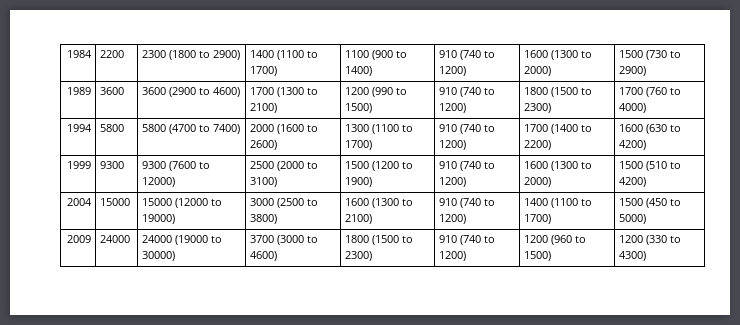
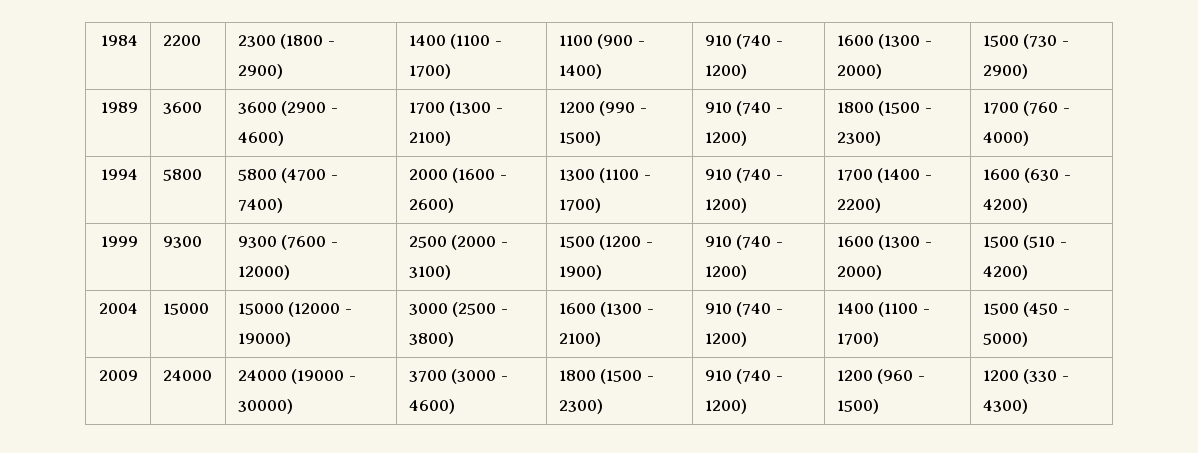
[199,51,211,58] to -> [328,41,336,46] -
[307,51,319,58] to -> [495,41,503,46] -
[396,51,408,58] to -> [638,41,646,46] -
[484,51,496,58] [439,66,467,76] [524,50,593,60] to 1200) | 1600 (1300 to -> [776,41,784,46] [704,64,747,79] [836,34,933,49] - 1200) | 1600 (1300 -
[670,51,682,58] to -> [1062,41,1070,46] -
[199,88,211,95] to -> [331,108,339,113] -
[307,88,319,95] to -> [496,108,504,113] -
[396,88,408,95] to -> [640,108,648,113] -
[484,88,496,95] to -> [776,108,784,113] -
[581,88,593,95] to -> [925,108,933,113] -
[670,88,682,95] to -> [1063,108,1071,113] -
[199,125,211,132] to -> [331,175,339,180] -
[307,125,319,132] to -> [500,175,508,180] -
[402,125,414,132] to -> [644,175,652,180] -
[484,125,496,132] to -> [776,175,784,180] -
[581,125,593,132] to -> [925,175,933,180] -
[670,125,682,132] to -> [1064,175,1072,180] -
[199,162,211,169] to -> [331,242,339,247] -
[307,162,319,169] to -> [501,242,509,247] -
[402,162,414,169] to -> [646,242,654,247] -
[484,162,496,169] [439,177,467,187] [524,161,593,171] to 1200) | 1600 (1300 to -> [776,242,784,247] [704,265,747,280] [836,235,933,250] - 1200) | 1600 (1300 -
[670,162,682,169] to -> [1060,242,1068,247] -
[211,199,223,206] to -> [345,309,353,314] -
[307,199,319,206] to -> [501,309,509,314] -
[402,199,414,206] to -> [647,309,655,314] -
[484,199,496,206] to -> [776,309,784,314] -
[581,199,593,206] to -> [923,309,931,314] -
[670,199,682,206] to -> [1063,309,1071,314] -
[211,236,223,243] to -> [349,376,357,381] -
[307,236,319,243] to -> [501,376,509,381] -
[402,236,414,243] to -> [647,376,655,381] -
[484,236,496,243] to -> [776,376,784,381] -
[575,236,587,243] to -> [918,376,926,381] -
[670,236,682,243] to -> [1062,376,1070,381] -

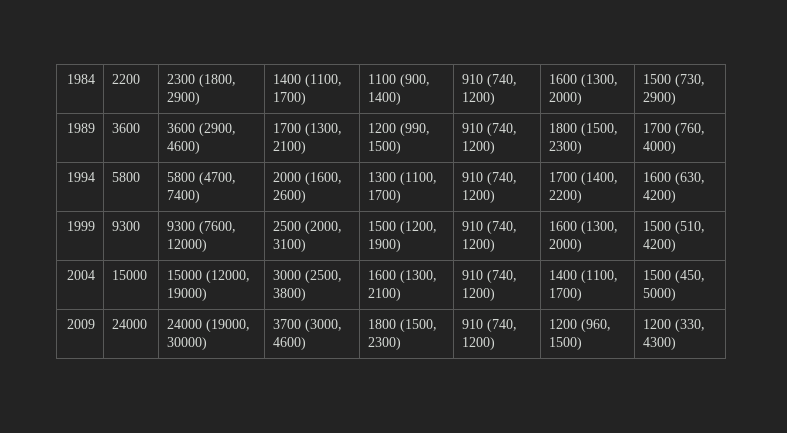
[280,34,336,49] (1800 - -> [199,74,237,87] (1800,
[450,34,503,49] (1100 - -> [305,74,343,87] (1100,
[597,34,646,49] (900 - -> [400,74,431,87] (900,
[736,34,784,49] [704,64,747,79] [836,34,933,49] [836,64,882,79] [982,34,1070,49] (740 - 1200) | 1600 (1300 - 2000) | 1500 (730 - -> [487,74,518,87] [462,92,496,105] [549,74,619,87] [549,92,583,105] [643,74,706,87] (740, 1200) | 1600 (1300, 2000) | 1500 (730,
[281,101,339,116] (2900 - -> [199,123,237,136] (2900,
[449,101,504,116] (1300 - -> [305,123,343,136] (1300,
[599,101,648,116] (990 - -> [400,123,431,136] (990,
[736,101,784,116] (740 - -> [487,123,518,136] (740,
[878,101,933,116] (1500 - -> [581,123,619,136] (1500,
[1023,101,1071,116] (760 - -> [675,123,706,136] (760,
[281,168,339,183] (4700 - -> [199,172,237,185] (4700,
[452,168,508,183] (1600 - -> [305,172,343,185] (1600,
[599,168,652,183] (1100 - -> [400,172,438,185] (1100,
[736,168,784,183] (740 - -> [487,172,518,185] (740,
[877,168,933,183] (1400 - -> [581,172,619,185] (1400,
[1024,168,1072,183] (630 - -> [675,172,706,185] (630,
[281,235,339,250] (7600 - -> [199,221,237,234] (7600,
[451,235,509,250] (2000 - -> [305,221,343,234] (2000,
[599,235,654,250] (1200 - -> [400,221,438,234] (1200,
[736,235,784,250] [704,265,747,280] [836,235,933,250] [836,265,882,280] [982,235,1068,250] (740 - 1200) | 1600 (1300 - 2000) | 1500 (510 - -> [487,221,518,234] [462,239,496,252] [549,221,619,234] [549,239,583,252] [643,221,706,234] (740, 1200) | 1600 (1300, 2000) | 1500 (510,
[288,302,353,317] (12000 - -> [206,270,251,283] (12000,
[452,302,509,317] (2500 - -> [305,270,343,283] (2500,
[600,302,655,317] (1300 - -> [400,270,438,283] (1300,
[736,302,784,317] (740 - -> [487,270,518,283] (740,
[878,302,931,317] (1100 - -> [581,270,619,283] (1100,
[1023,302,1071,317] (450 - -> [675,270,706,283] (450,
[291,369,357,384] (19000 - -> [206,319,251,332] (19000,
[451,369,509,384] (3000 - -> [305,319,343,332] (3000,
[600,369,655,384] (1500 - -> [400,319,438,332] (1500,
[736,369,784,384] (740 - -> [487,319,518,332] (740,
[877,369,926,384] (960 - -> [581,319,612,332] (960,
[1023,369,1070,384] (330 - -> [675,319,706,332] (330,

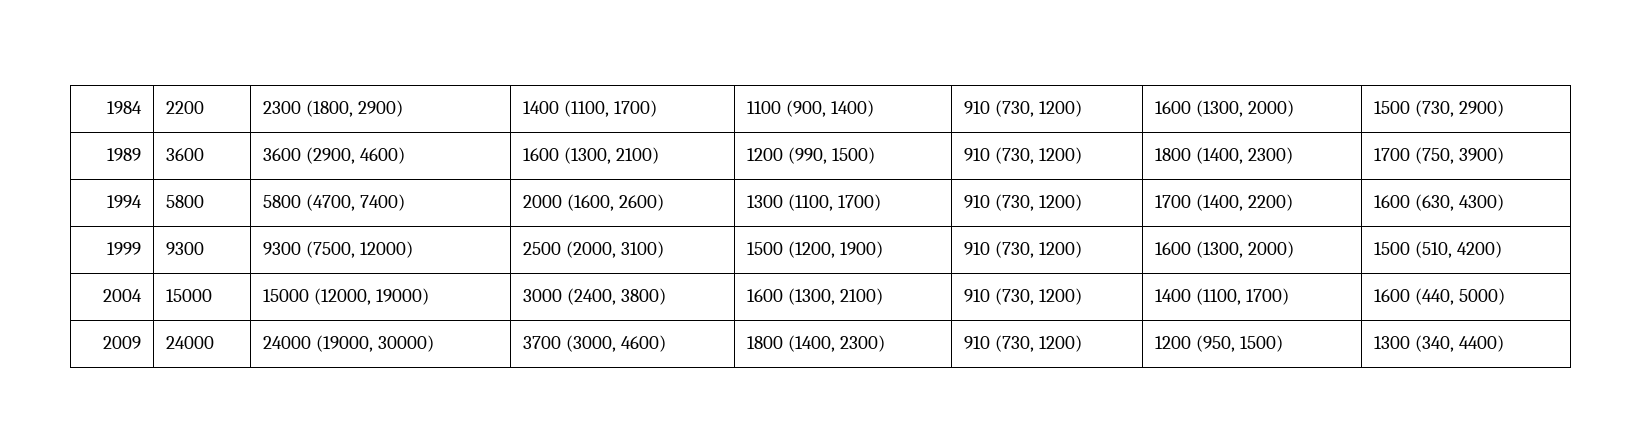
[487,74,518,87] (740, -> [994,100,1034,117] (730,
[273,123,302,133] 1700 -> [522,148,559,161] 1600
[487,123,518,136] (740, -> [994,147,1034,164] (730,
[581,123,619,136] (1500, -> [1195,147,1243,164] (1400,
[675,123,706,136] [643,141,677,154] (760, 4000) -> [1414,147,1504,164] (750, 3900)
[487,172,518,185] (740, -> [994,194,1034,211] (730,
[643,190,677,203] 4200) -> [1458,194,1504,211] 4300)
[199,221,237,234] (7600, -> [305,241,355,258] (7500,
[487,221,518,234] (740, -> [994,241,1034,258] (730,
[305,270,343,283] (2500, -> [566,288,616,305] (2400,
[487,270,518,283] (740, -> [994,288,1034,305] (730,
[643,270,706,283] 1500 (450, -> [1373,288,1454,305] 1600 (440,
[400,319,438,332] (1500, -> [787,335,835,352] (1400,
[487,319,518,332] (740, -> [994,335,1034,352] (730,
[581,319,612,332] [549,337,583,350] [643,319,706,332] [643,337,677,350] (960, 1500) | 1200 (330, 4300) -> [1195,335,1283,352] [1373,335,1504,352] (950, 1500) | 1300 (340, 4400)

